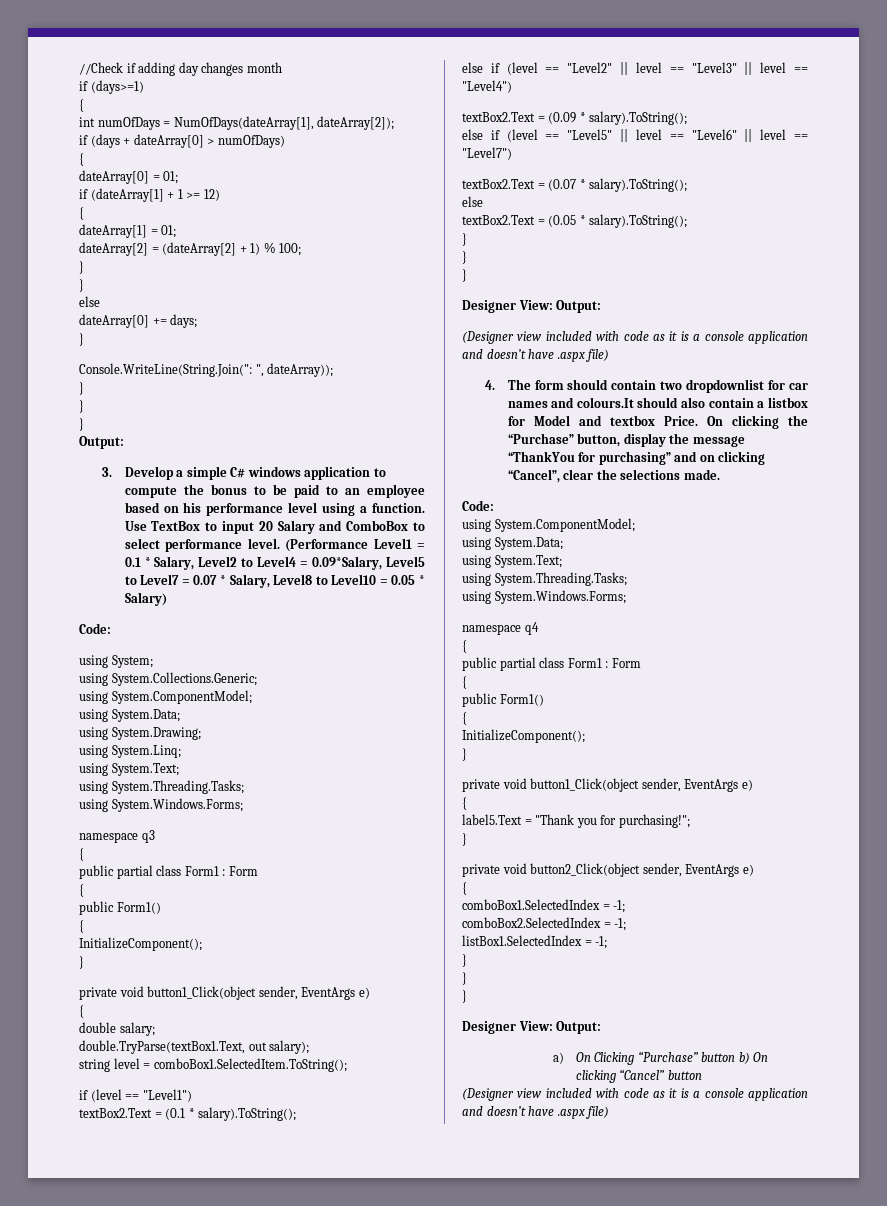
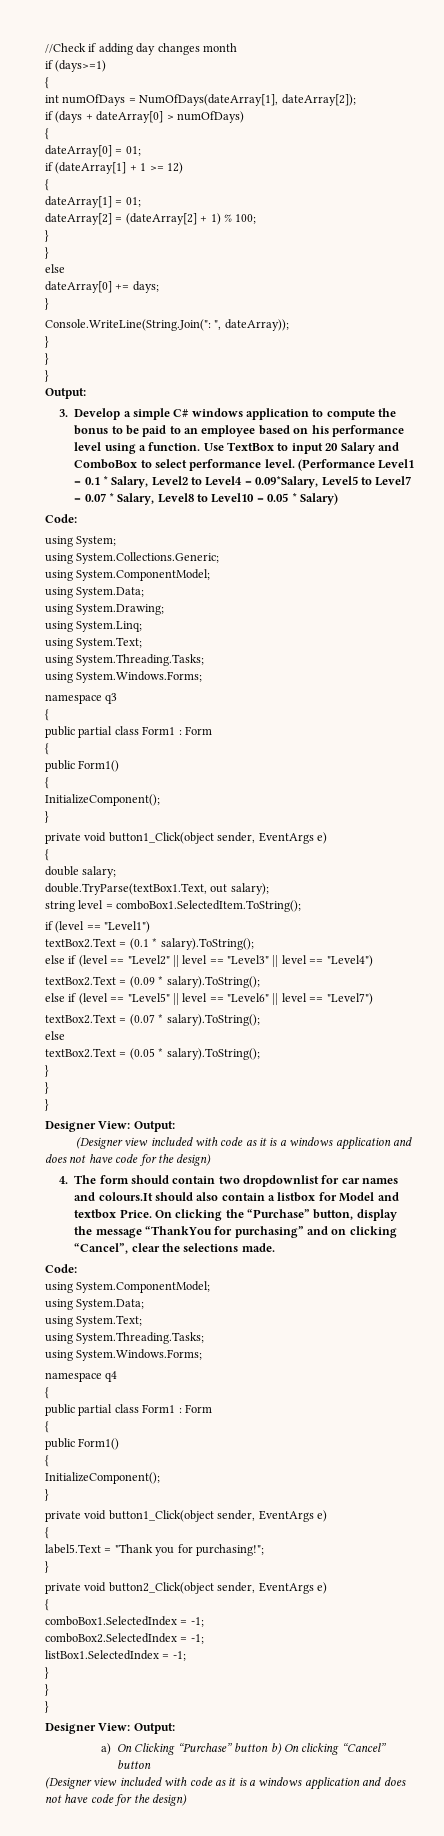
[704,331,808,344] [462,349,610,362] console application and doesn’t have .aspx file) -> [289,1137,412,1150] [45,1154,212,1166] windows application and does not have code for the design)
[704,1088,808,1101] [462,1106,610,1119] console application and doesn’t have .aspx file) -> [258,1777,406,1790] [45,1794,187,1806] windows application and does not have code for the design)

